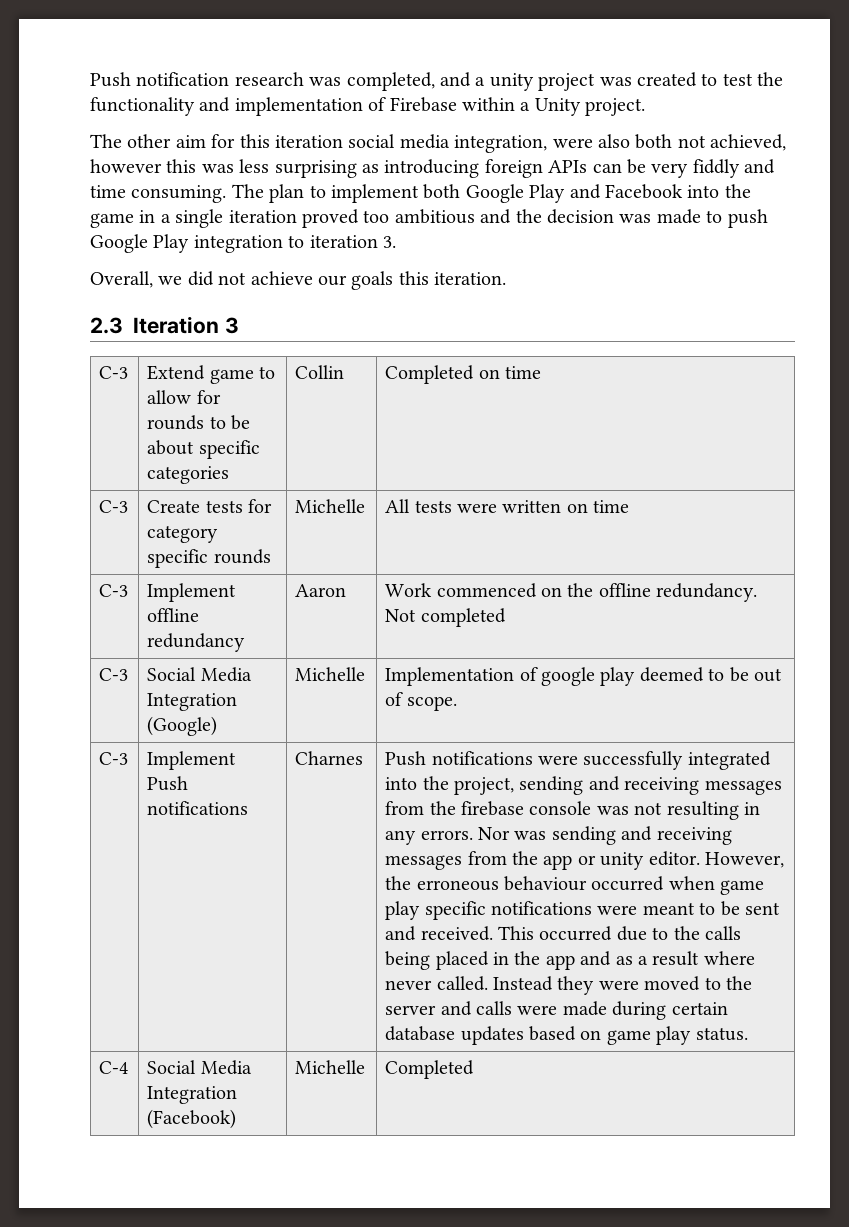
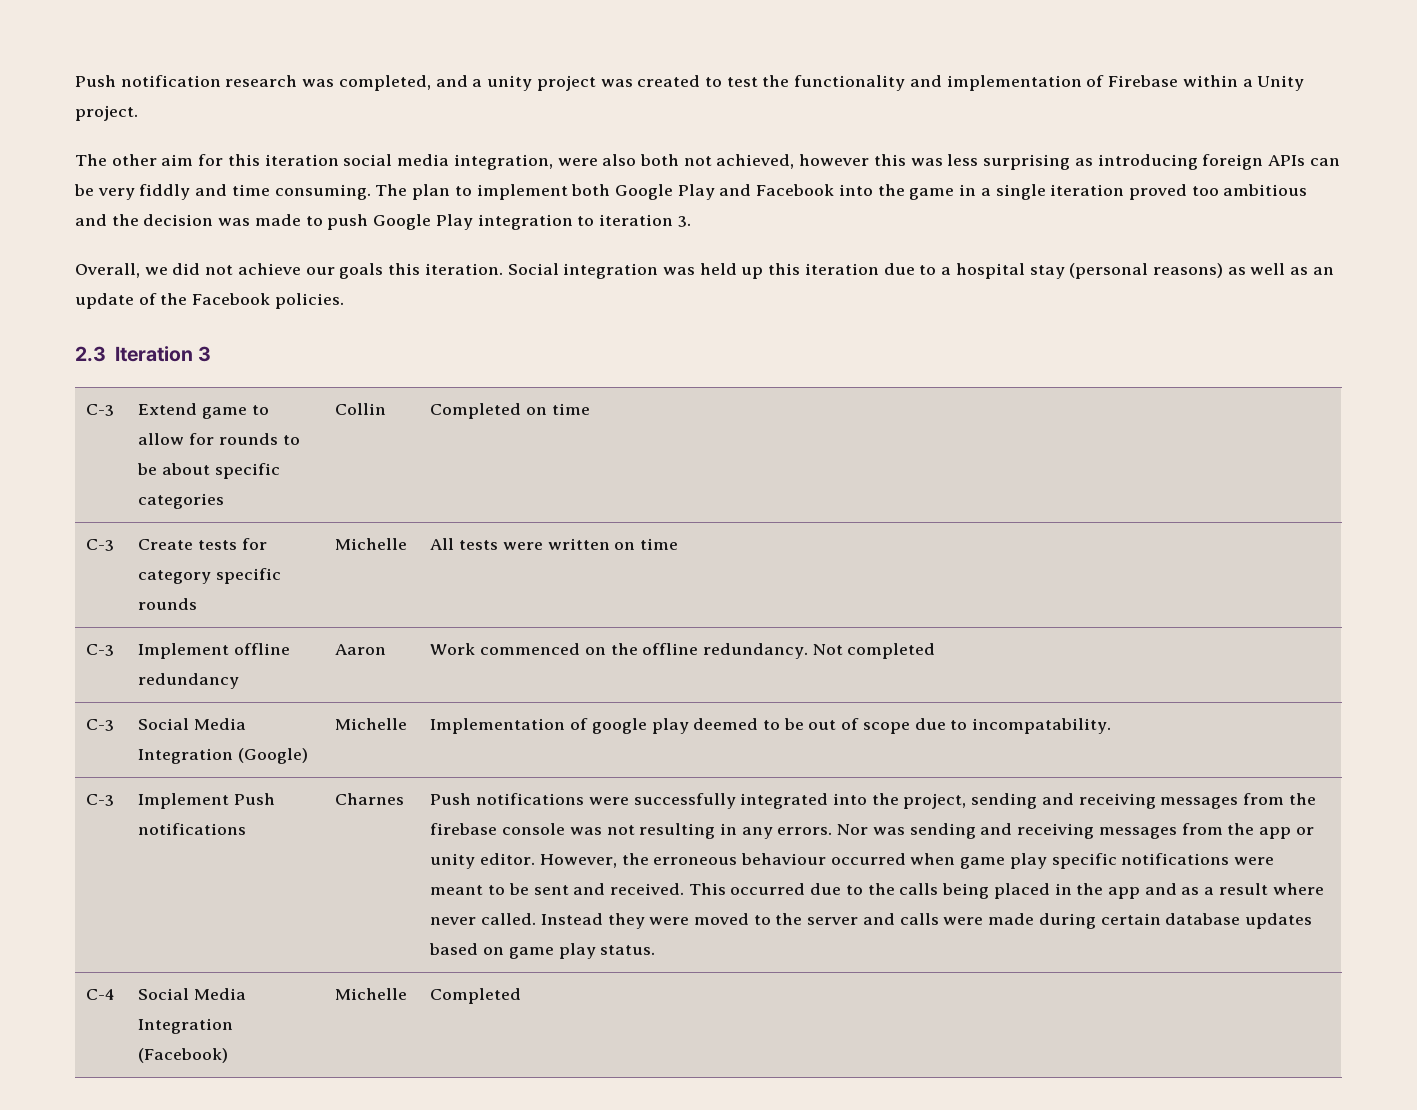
(507, 278) none -> [507,263,1334,279] [75,293,344,309] Social integration was held up this iteration due to a hospital stay (personal reasons) as well as an update of the Facebook policies.
[406,696,457,711] scope. -> [862,718,1112,734] scope due to incompatability.

